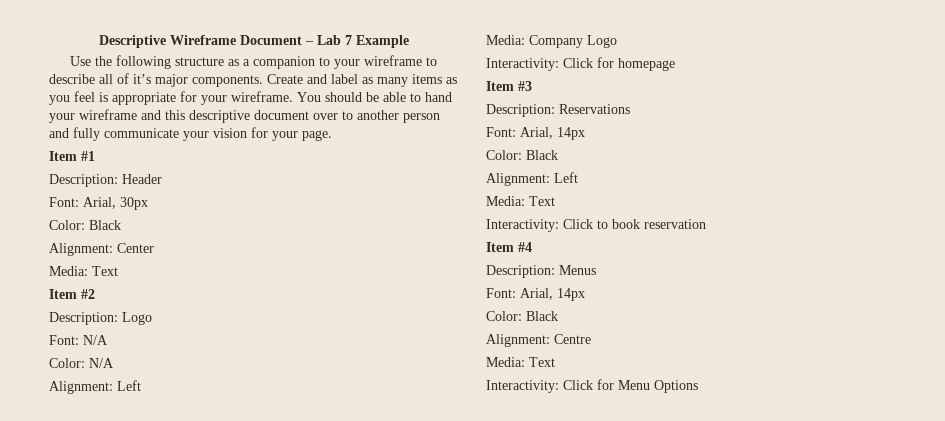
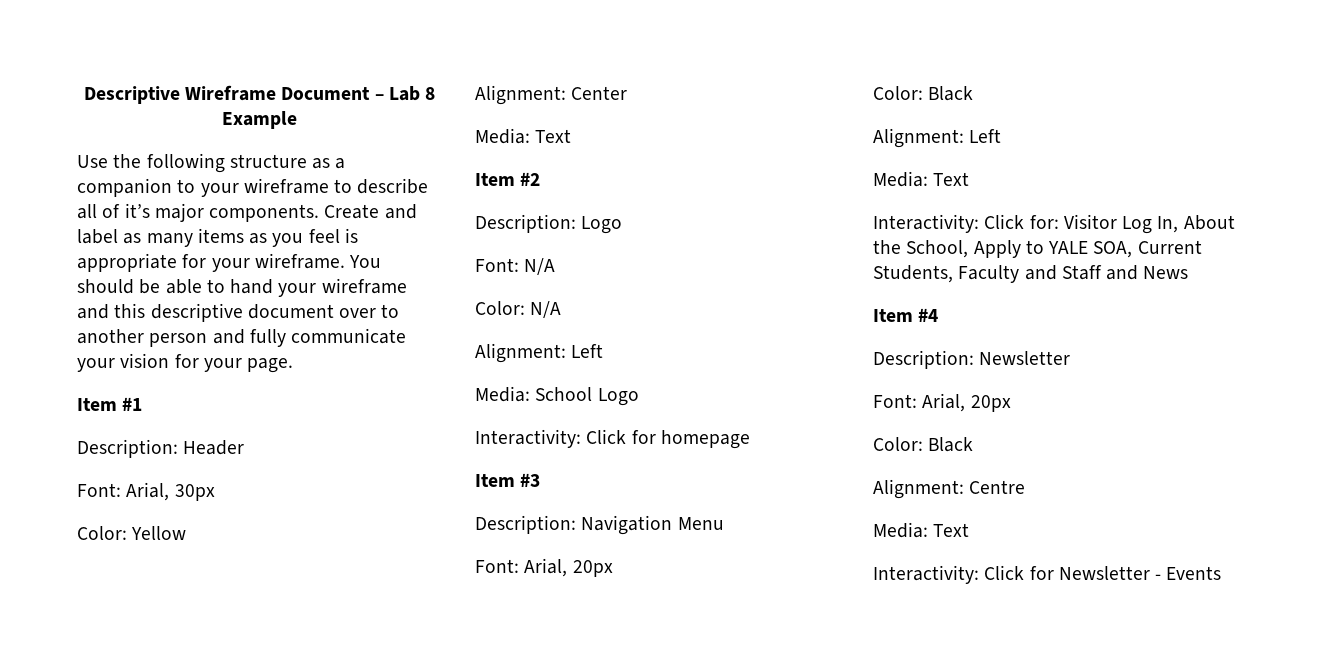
[345,35,352,45] 7 -> [425,87,436,100] 8
[89,220,121,230] Black -> [131,526,187,540] Yellow
[529,35,583,48] Company -> [535,387,593,401] School
[559,104,630,114] [486,127,585,140] Reservations // Font: Arial, 14px -> [581,515,724,535] [475,558,613,577] Navigation Menu // Font: Arial, 20px
[597,219,706,229] to book reservation -> [1029,214,1235,234] [873,240,1202,258] [873,265,1189,283] for: Visitor Log In, About the School, Apply to YALE SOA, Current Students, Faculty and Staff and News
[559,265,596,275] [486,288,585,301] Menus // Font: Arial, 14px -> [979,351,1071,365] [873,393,1011,412] Newsletter // Font: Arial, 20px
[618,380,698,393] Menu Options -> [1058,566,1222,580] Newsletter - Events

